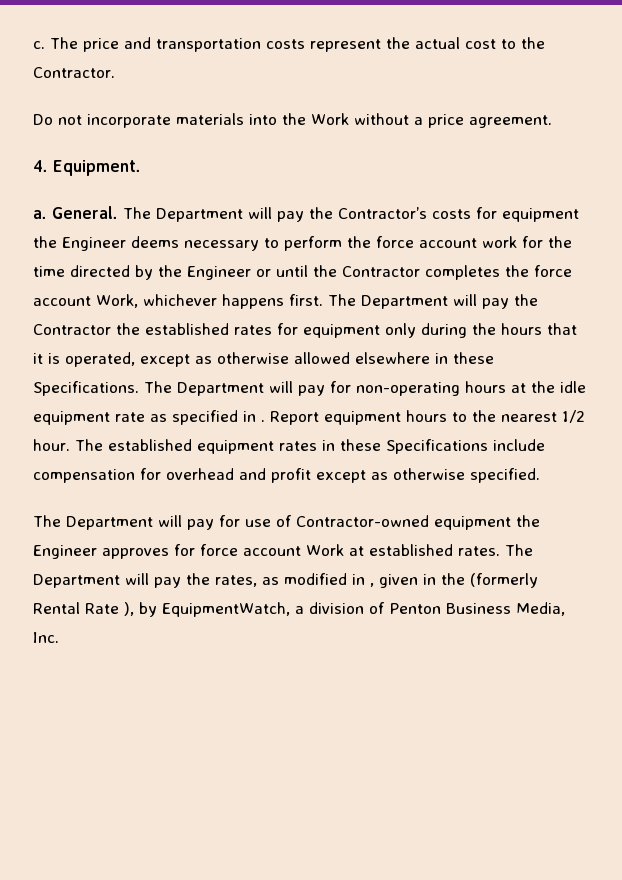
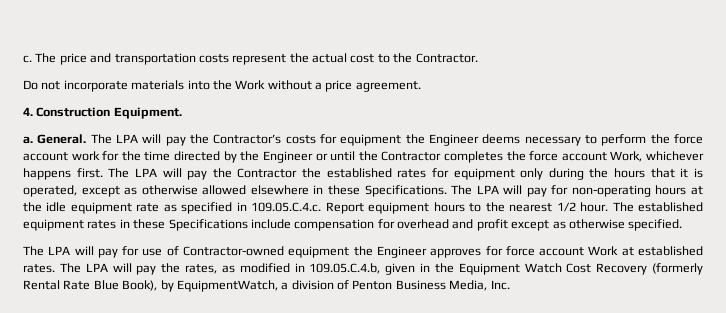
(48, 166) none -> [36,107,111,117] Construction
[156,208,243,222] Department -> [115,134,138,143] LPA
[361,295,448,309] Department -> [134,168,157,177] LPA
[177,382,264,396] Department -> [476,185,499,194] LPA
[261,420,265,422] . -> [251,202,322,212] 109.05.C.4.c.
[66,516,153,530] Department -> [48,246,71,255] LPA
[33,574,120,588] Department -> [85,263,108,272] LPA
[370,583,374,587] , -> [309,263,381,274] 109.05.C.4.b,
(465, 579) none -> [458,263,648,275] Equipment Watch Cost Recovery
[124,602,134,616] ), -> [93,280,158,291] Blue Book),

